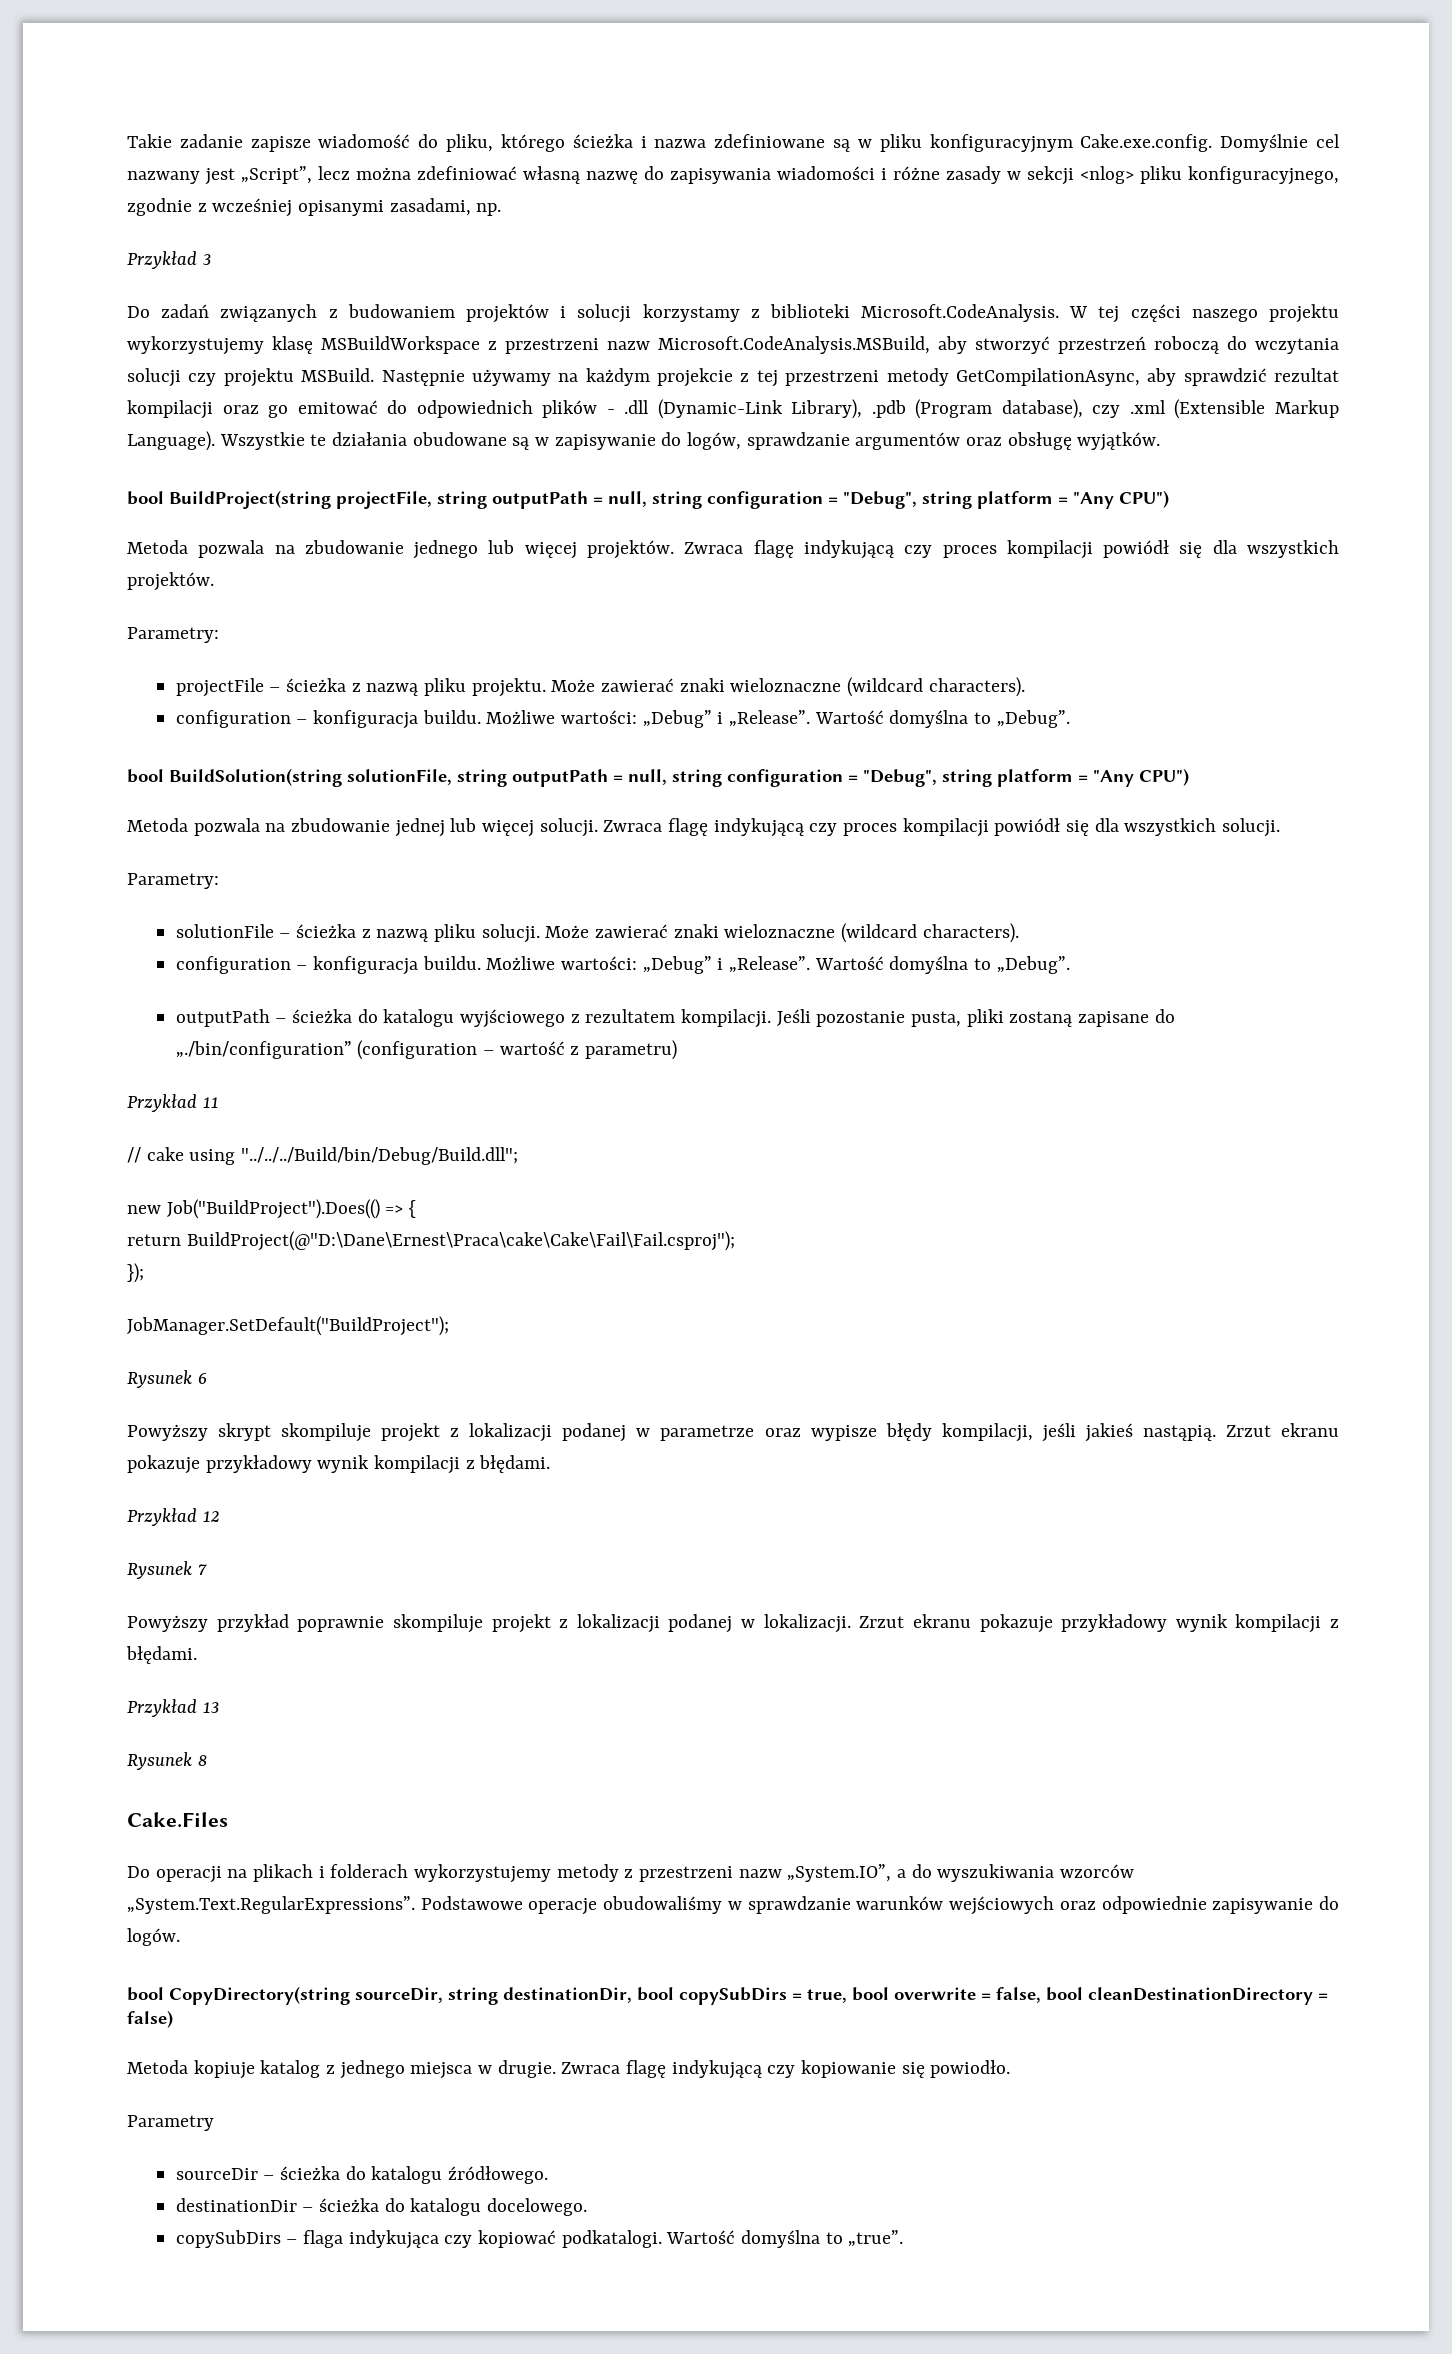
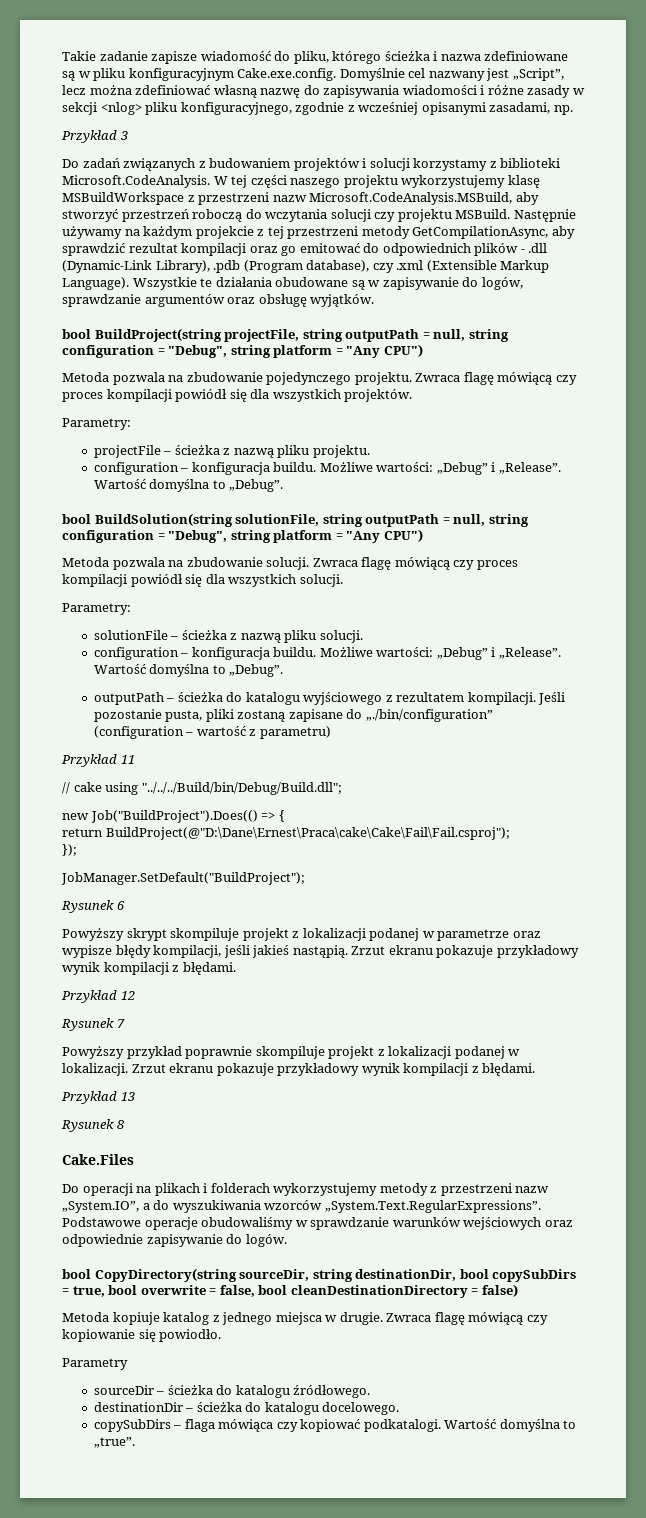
[413,540,894,559] jednego lub więcej projektów. Zwraca flagę indykującą -> [266,372,553,385] pojedynczego projektu. Zwraca flagę mówiącą
[551,677,1025,697] Może zawierać znaki wieloznaczne (wildcard characters). -> (370, 451) none
[394,818,535,837] jednej lub więcej -> (263, 562) none
[713,818,804,837] indykującą -> [394,557,450,570] mówiącą
[545,923,1019,943] Może zawierać znaki wieloznaczne (wildcard characters). -> (363, 636) none
[671,2060,762,2079] indykującą -> [468,1312,524,1325] mówiącą
[348,2230,439,2249] indykująca -> [218,1419,274,1432] mówiąca

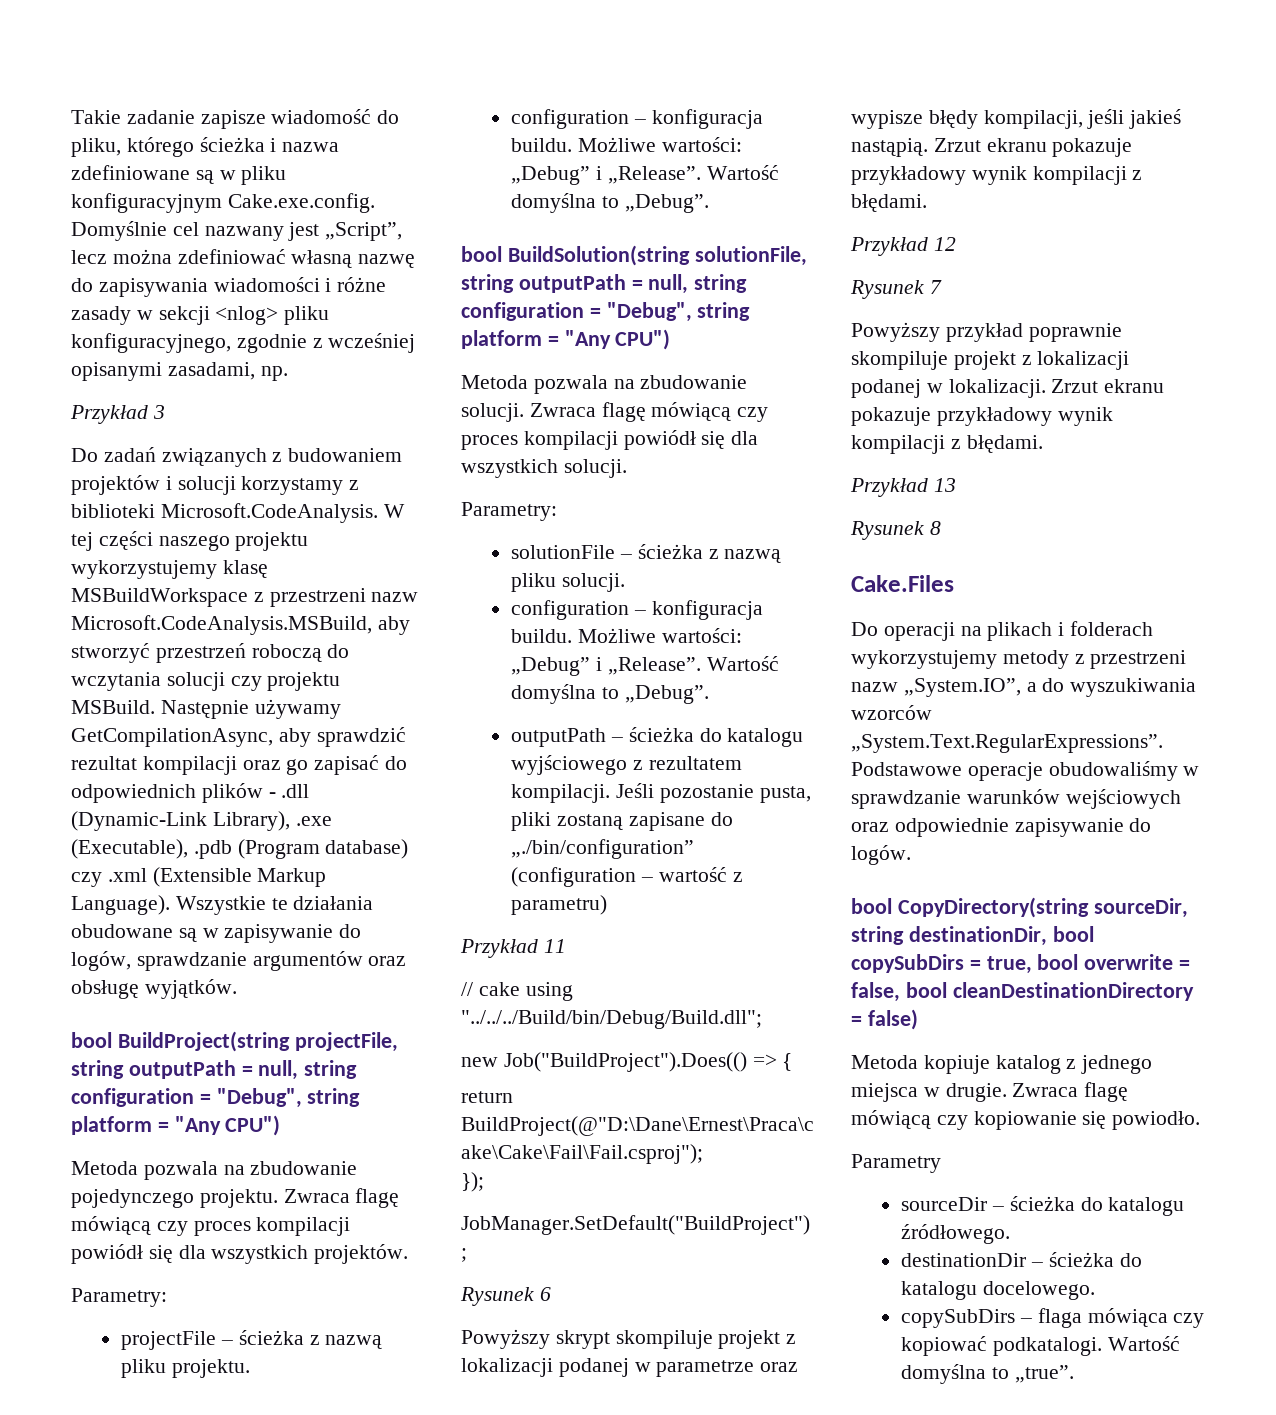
[124,226,410,239] na każdym projekcie z tej przestrzeni metody -> (341, 709) none
[299,243,360,253] emitować -> [314,755,380,775] zapisać
(210, 266) none -> [295,816,332,826] [71,839,188,859] .exe (Executable),
[306,260,370,272] database), -> [325,839,409,859] database)

